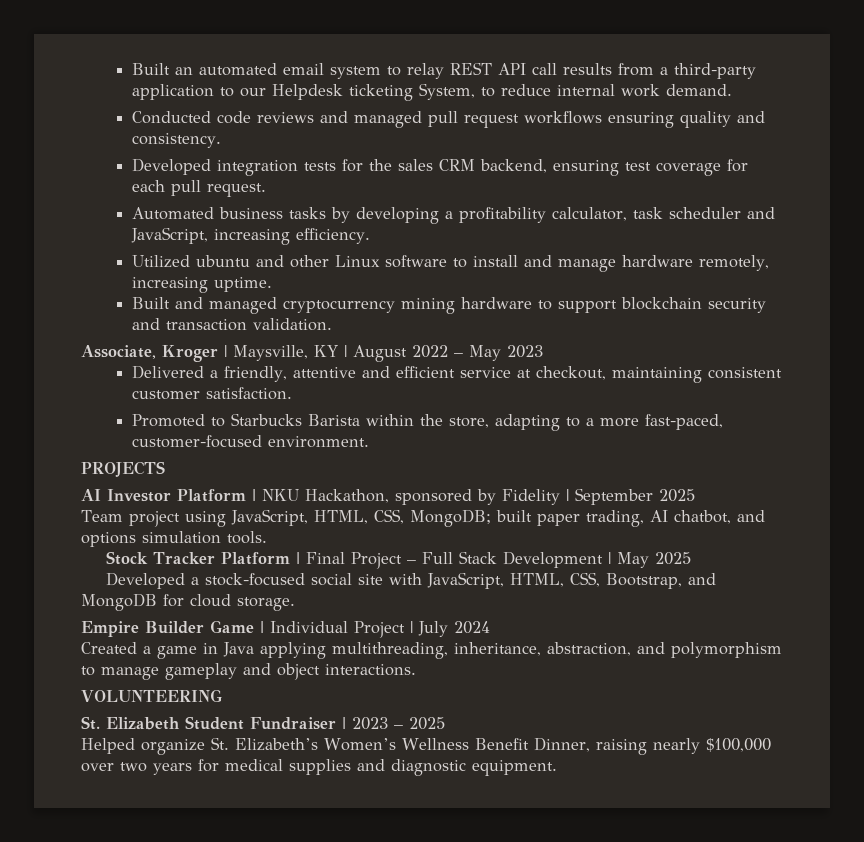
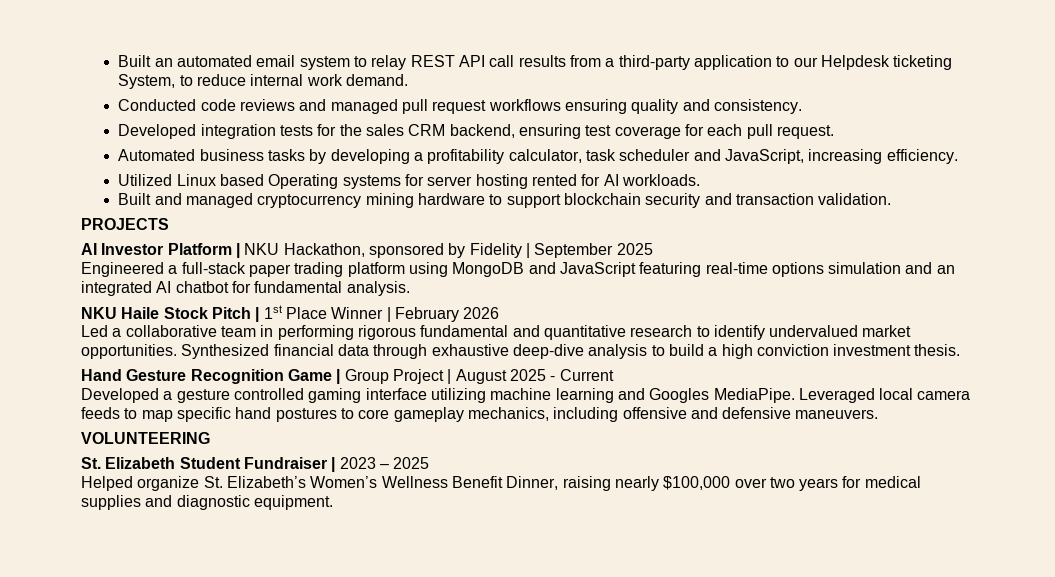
[196,255,770,272] [132,277,273,293] ubuntu and other Linux software to install and manage hardware remotely, increasing uptime. -> [176,174,700,189] Linux based Operating systems for server hosting rented for AI workloads.
[81,345,543,362] [132,365,783,383] [132,387,293,400] [132,413,724,431] [132,435,370,448] // Associate, Kroger | Maysville, KY | August 2022 – May 2023 // Delivered a friendly, attentive and efficient service at checkout, maintaining consistent customer satisfaction. // Promoted to Starbucks Barista within the store, adapting to a more fast-paced, customer-focused environment. -> (892, 199) none
[81,509,765,527] [81,531,267,547] [105,551,691,569] [105,572,716,589] [81,593,295,611] [81,620,490,638] [81,642,782,659] [81,663,416,680] Team project using JavaScript, HTML, CSS, MongoDB; built paper trading, AI chatbot, and options simulation tools. // Stock Tracker Platform | Final Project – Full Stack Development | May 2025 // Developed a stock-focused social site with JavaScript, HTML, CSS, Bootstrap, and MongoDB for cloud storage. // Empire Builder Game | Individual Project | July 2024 // Created a game in Java applying multithreading, inheritance, abstraction, and polymorphism to manage gameplay and object interactions. -> [81,262,955,277] [81,281,410,296] [81,305,500,322] [81,325,912,340] [81,344,961,359] [81,369,614,384] [81,388,971,403] [81,407,879,422] Engineered a full-stack paper trading platform using MongoDB and JavaScript featuring real-time options simulation and an integrated AI chatbot for fundamental analysis. // NKU Haile Stock Pitch | 1st Place Winner | February 2026 // Led a collaborative team in performing rigorous fundamental and quantitative research to identify undervalued market opportunities. Synthesized financial data through exhaustive deep-dive analysis to build a high conviction investment thesis. // Hand Gesture Recognition Game | Group Project | August 2025 - Current // Developed a gesture controlled gaming interface utilizing machine learning and Googles MediaPipe. Leveraged local camera feeds to map specific hand postures to core gameplay mechanics, including offensive and defensive maneuvers.

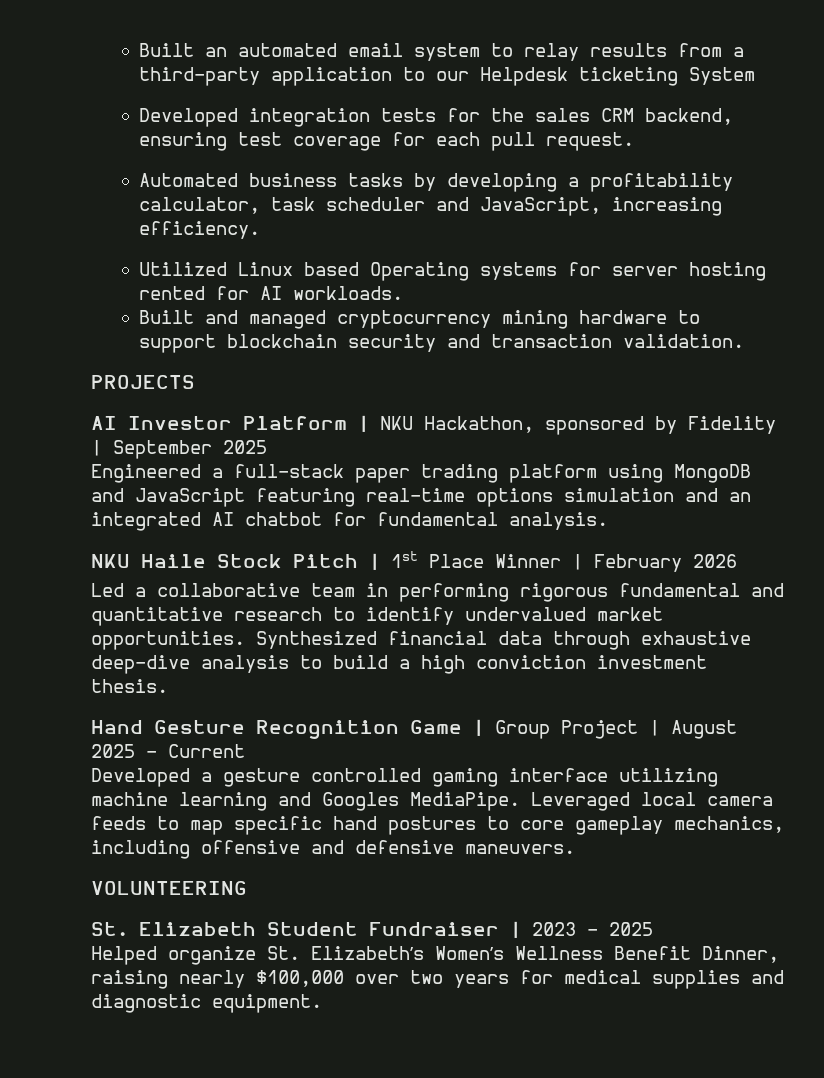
[410,55,515,67] REST API call -> (579, 52) none
[118,74,409,89] [118,99,802,114] System, to reduce internal work demand. // Conducted code reviews and managed pull request workflows ensuring quality and consistency. -> [688,67,755,85] System

